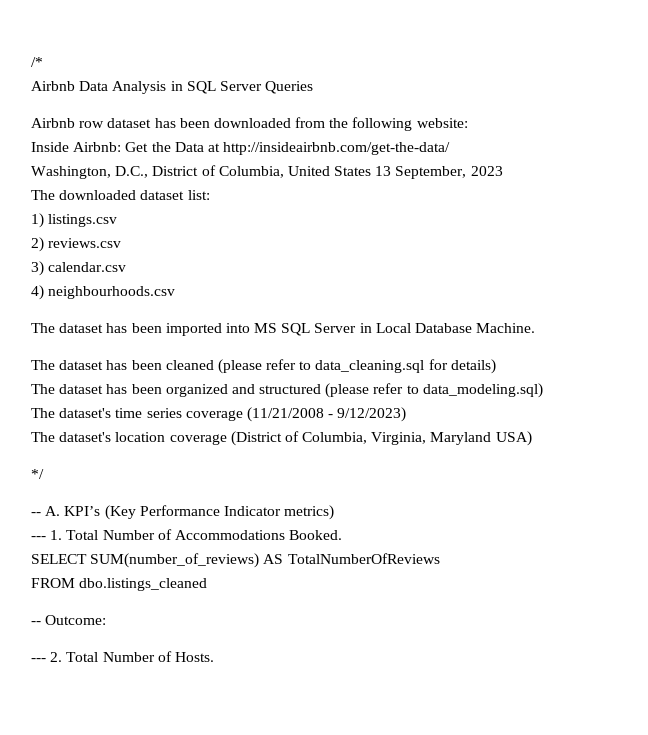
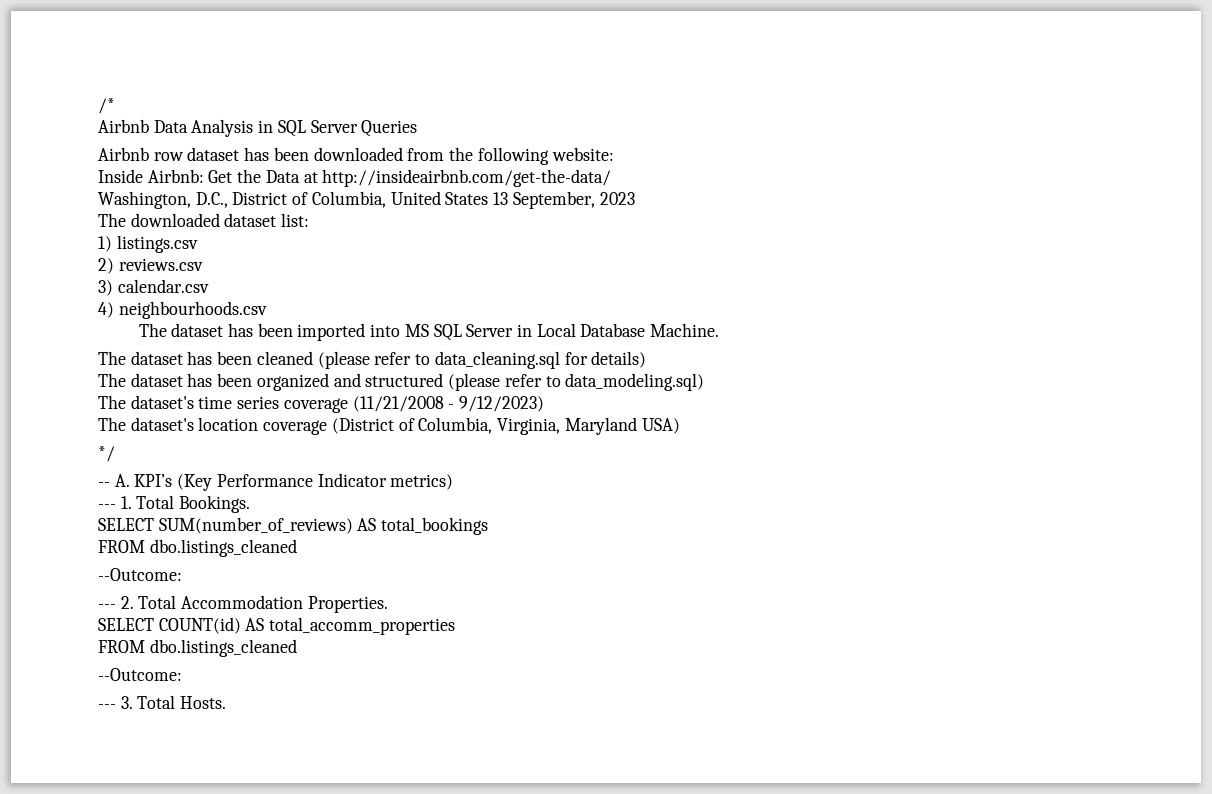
[102,529,343,540] Number of Accommodations Booked. -> [179,495,251,513] Bookings.
[287,553,440,564] [31,578,208,591] [31,615,107,625] TotalNumberOfReviews // FROM dbo.listings_cleaned // -- Outcome: -> [381,517,489,535] [98,539,297,557] [98,568,182,581] total_bookings // FROM dbo.listings_cleaned // --Outcome:
[102,651,172,662] Number of -> [181,595,388,613] [98,617,456,635] [98,639,297,657] [98,668,182,681] [98,695,176,709] Accommodation Properties. // SELECT COUNT(id) AS total_accomm_properties // FROM dbo.listings_cleaned // --Outcome: // --- 3. Total

